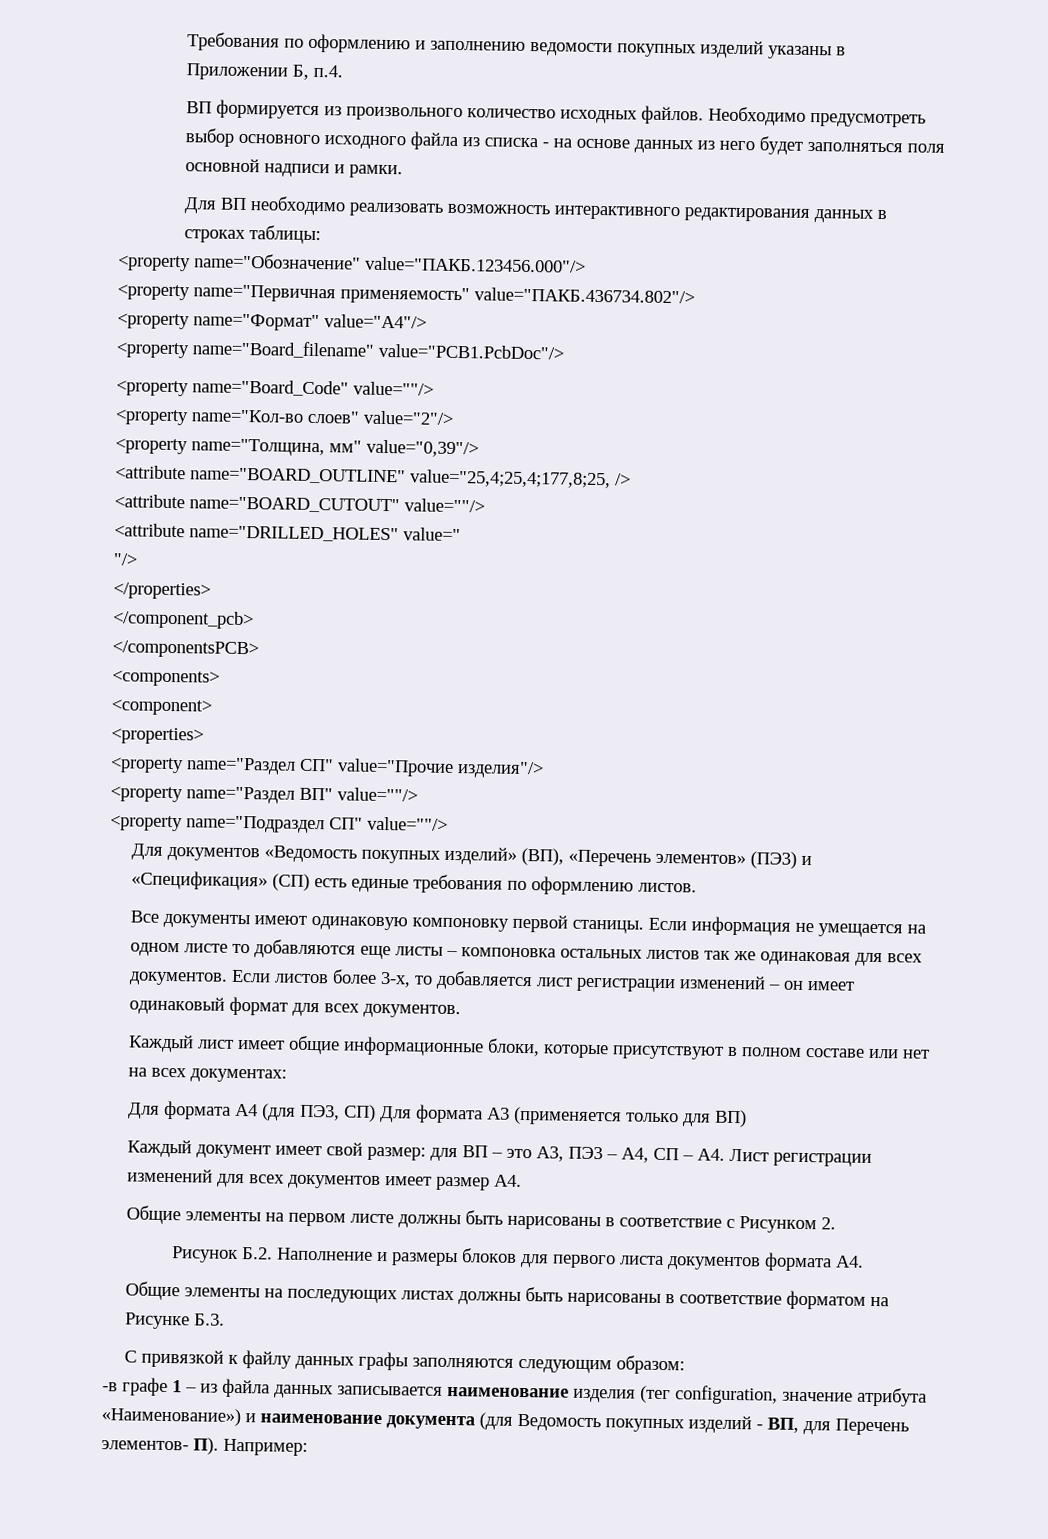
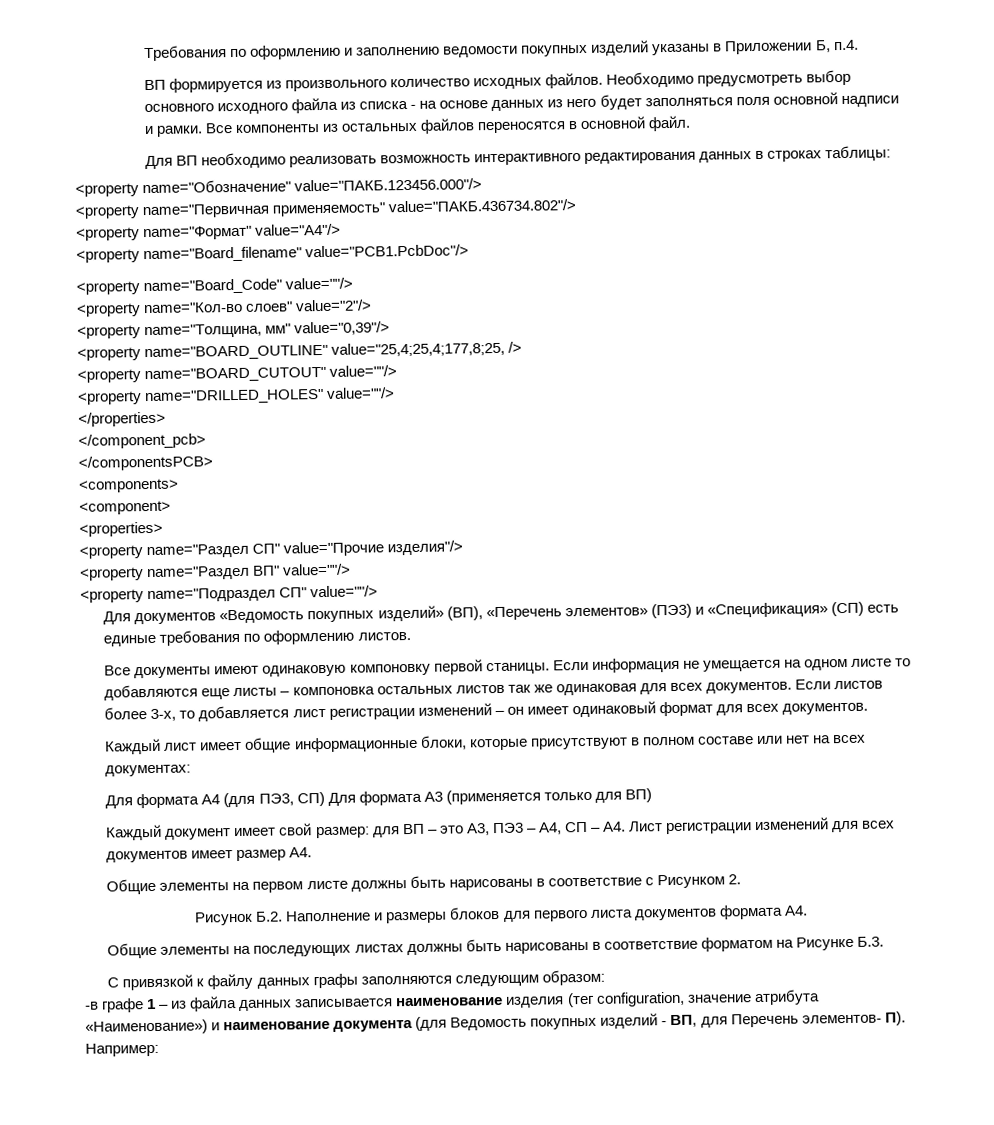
(403, 171) none -> [205,115,692,134] Все компоненты из остальных файлов переносятся в основной файл.
[115,465,186,480] <attribute -> [77,347,141,361] <property
[114,494,185,509] <attribute -> [77,369,141,383] <property
[114,523,461,543] [113,553,138,566] <attribute name="DRILLED_HOLES" value=" // "/> -> [78,387,396,405] <property name="DRILLED_HOLES" value=""/>

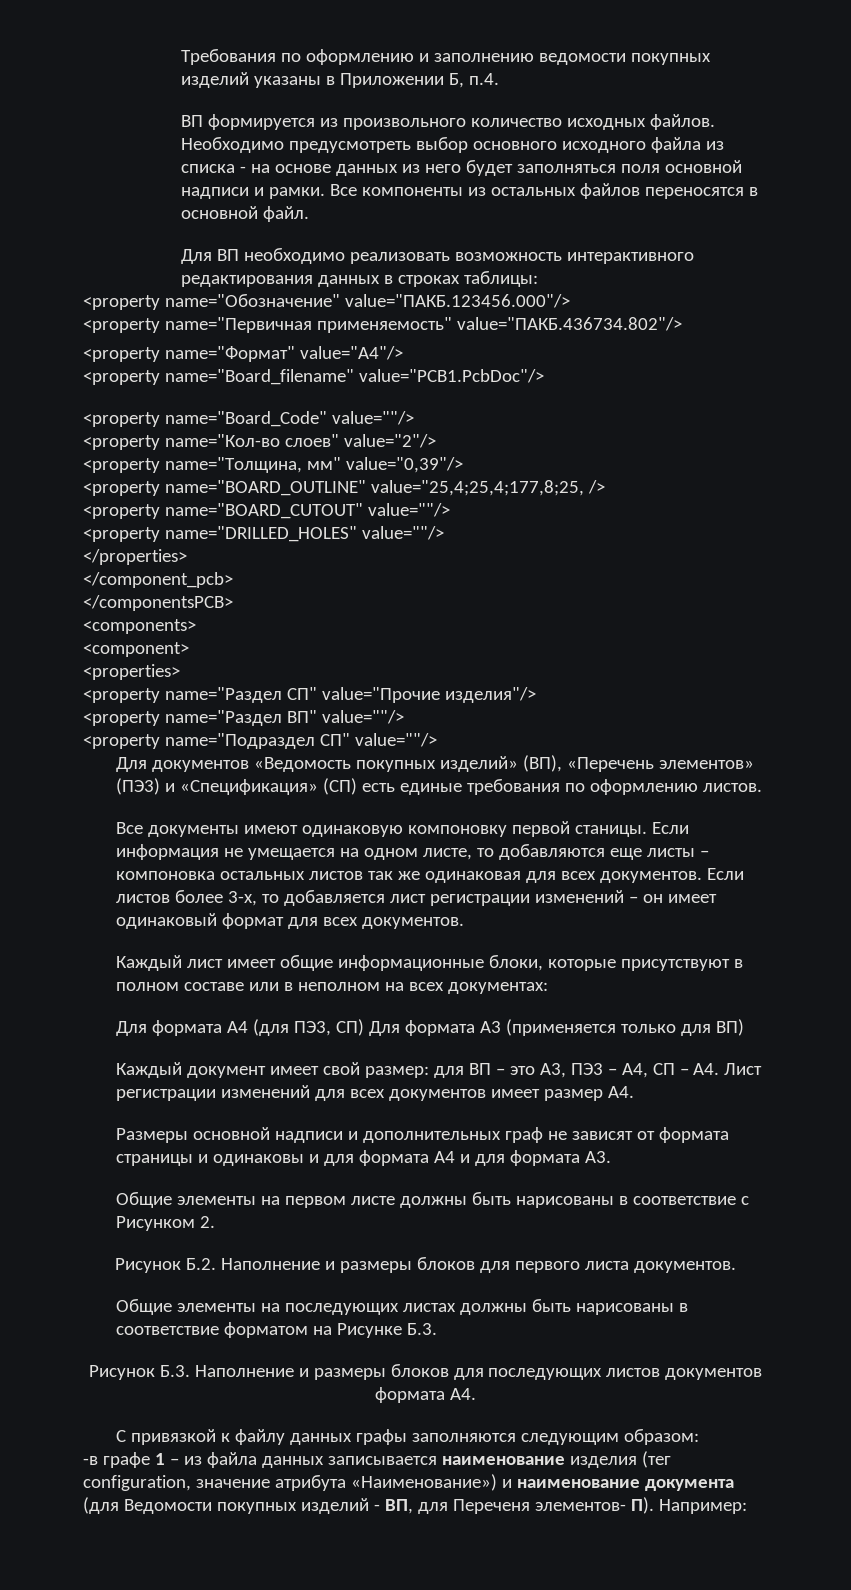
[850,658,892,667] листе -> [422,848,472,860] листе,
[785,735,810,744] нет -> [283,982,380,991] в неполном
(313, 852) none -> [115,1127,729,1143] [115,1150,611,1166] // Размеры основной надписи и дополнительных граф не зависят от формата страницы и одинаковы и для формата А4 и для формата А3.
[634,904,808,921] документов формата А4. -> [633,1261,736,1273] документов.
(884, 941) none -> [88,1364,763,1380] [375,1387,476,1403] // Рисунок Б.3. Наполнение и размеры блоков для последующих листов документов формата А4.
[450,1016,528,1031] Ведомость -> [123,1499,212,1514] Ведомости
[730,1013,799,1028] Перечень -> [452,1499,530,1514] Переченя

